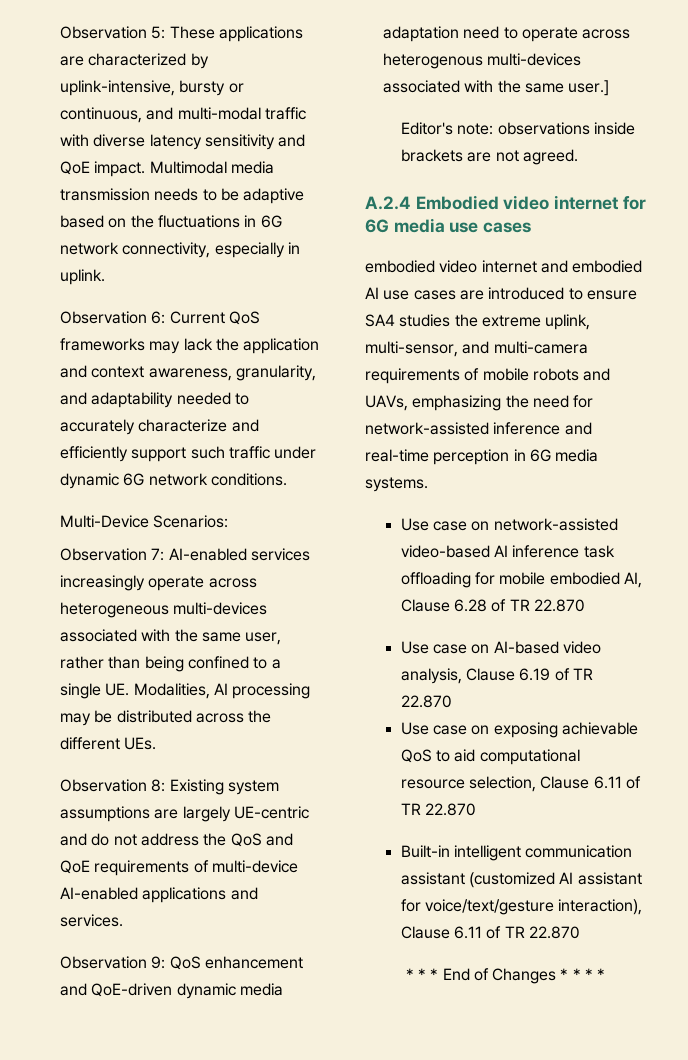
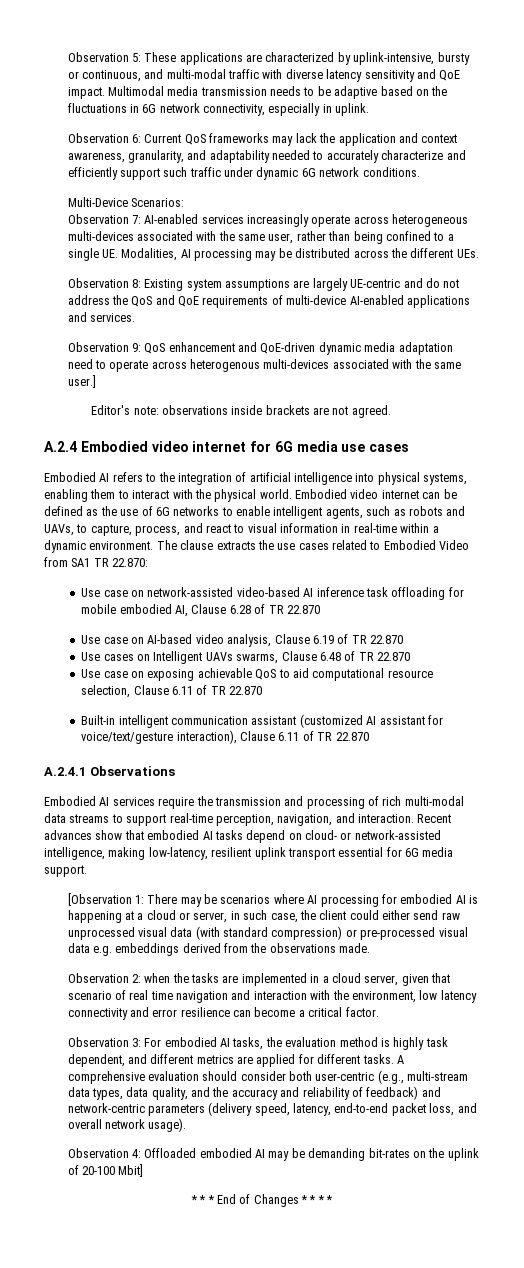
[365,260,643,273] [365,287,637,300] [365,314,591,330] [365,341,588,357] [365,368,611,384] [365,395,594,411] [365,422,592,435] [365,449,599,465] [365,477,428,492] embodied video internet and embodied AI use cases are introduced to ensure SA4 studies the extreme uplink, multi-sensor, and multi-camera requirements of mobile robots and UAVs, emphasizing the need for network-assisted inference and real-time perception in 6G media systems. -> [44,472,468,485] [44,489,457,502] [44,506,466,519] [44,523,439,536] [44,540,470,553] [44,557,149,567] Embodied AI refers to the integration of artificial intelligence into physical systems, enabling them to interact with the physical world. Embodied video internet can be defined as the use of 6G networks to enable intelligent agents, such as robots and UAVs, to capture, process, and react to visual information in real-time within a dynamic environment. The clause extracts the use cases related to Embodied Video from SA1 TR 22.870:
(452, 701) none -> [81,651,411,664] // Use cases on Intelligent UAVs swarms, Clause 6.48 of TR 22.870
(580, 932) none -> [44,766,175,776] [44,796,464,809] [44,813,452,826] [44,830,441,843] [44,847,454,860] [44,865,87,877] [67,893,479,907] [67,910,460,923] [67,926,468,940] [67,943,371,956] [67,973,451,986] [67,990,477,1003] [67,1007,379,1020] [67,1037,448,1050] [67,1054,404,1067] [67,1070,469,1084] [67,1086,441,1100] [67,1102,477,1116] [67,1118,187,1132] [67,1148,479,1161] [67,1164,144,1177] // A.2.4.1 Observations // Embodied AI services require the transmission and processing of rich multi‑modal data streams to support real‑time perception, navigation, and interaction. Recent advances show that embodied AI tasks depend on cloud‑ or network‑assisted intelligence, making low‑latency, resilient uplink transport essential for 6G media support. // [Observation 1: There may be scenarios where AI processing for embodied AI is happening at a cloud or server, in such case, the client could either send raw unprocessed visual data (with standard compression) or pre-processed visual data e.g. embeddings derived from the observations made. // Observation 2: when the tasks are implemented in a cloud server, given that scenario of real time navigation and interaction with the environment, low latency connectivity and error resilience can become a critical factor. // Observation 3: For embodied AI tasks, the evaluation method is highly task dependent, and different metrics are applied for different tasks. A comprehensive evaluation should consider both user-centric (e.g., multi-stream data types, data quality, and the accuracy and reliability of feedback) and network-centric parameters (delivery speed, latency, end-to-end packet loss, and overall network usage). // Observation 4: Offloaded embodied AI may be demanding bit-rates on the uplink of 20-100 Mbit]

